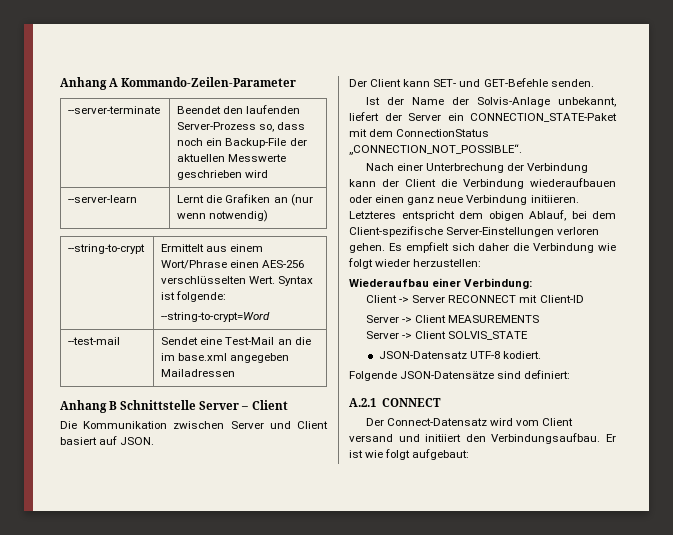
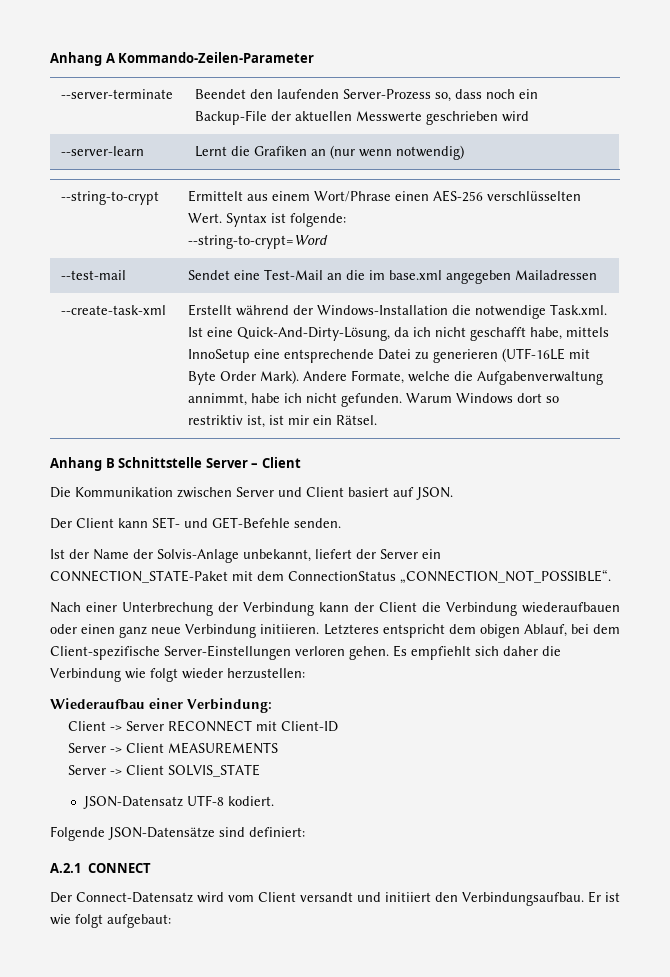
(236, 373) none -> [60,305,166,315] [187,304,607,319] [187,327,609,341] [187,348,590,363] [187,370,603,385] [187,393,559,407] [187,415,377,428] // --create-task-xml | Erstellt während der Windows-Installation die notwendige Task.xml. Ist eine Quick-And-Dirty-Lösung, da ich nicht geschafft habe, mittels InnoSetup eine entsprechende Datei zu generieren (UTF-16LE mit Byte Order Mark). Andere Formate, welche die Aufgabenverwaltung annimmt, habe ich nicht gefunden. Warum Windows dort so restriktiv ist, ist mir ein Rätsel.
[405,242,449,253] empfielt -> [411,646,471,660] empfiehlt
[349,434,393,442] versand -> [300,892,353,902] versandt

